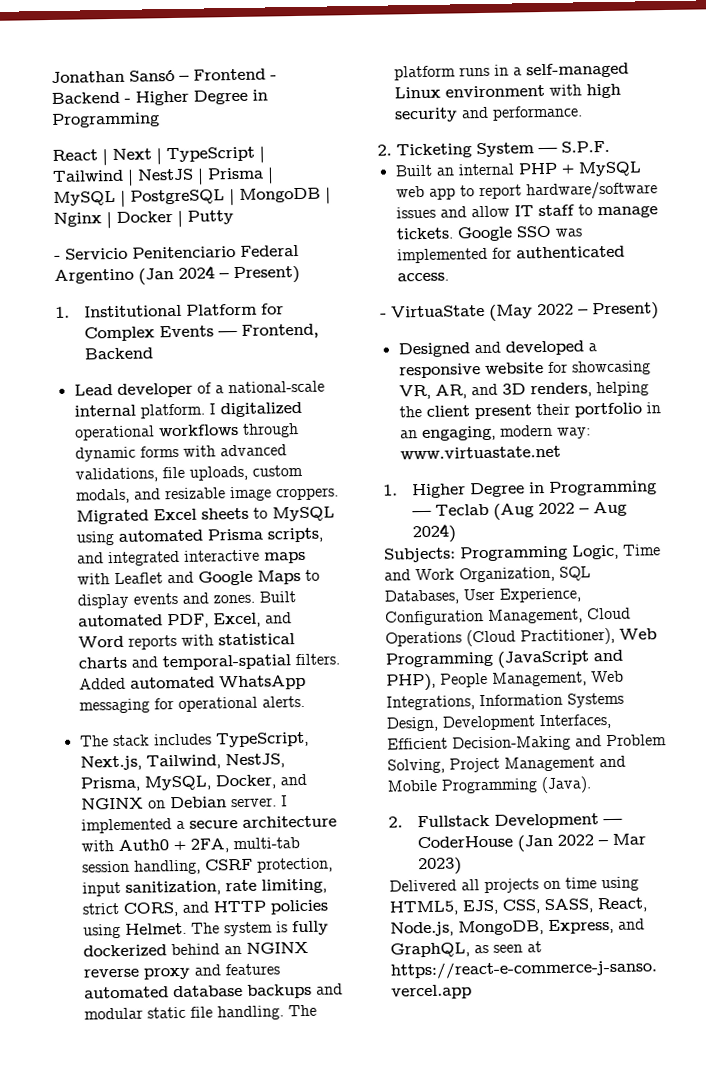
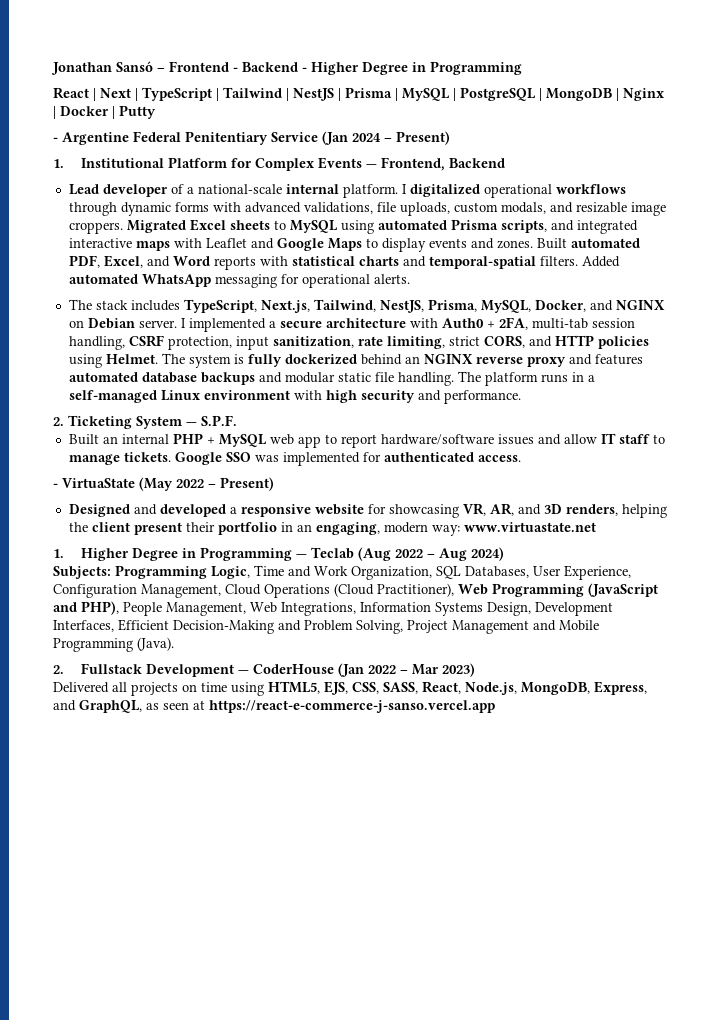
[65,244,299,260] [54,268,134,284] Servicio Penitenciario Federal Argentino -> [62,131,318,145] Argentine Federal Penitentiary Service

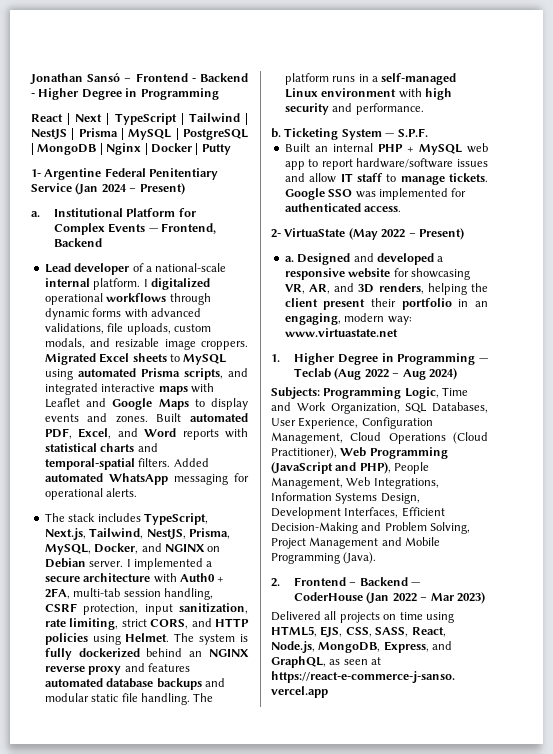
[53,137,58,142] - -> [31,169,41,177] 1-
[53,159,64,168] 1. -> [31,211,40,217] a.
[53,417,64,426] 2. -> [271,128,281,138] b.
[53,483,58,488] - -> [271,229,281,238] 2-
(274, 484) none -> [284,256,294,262] a.
[81,663,235,677] Fullstack Development -> [294,577,408,586] Frontend – Backend

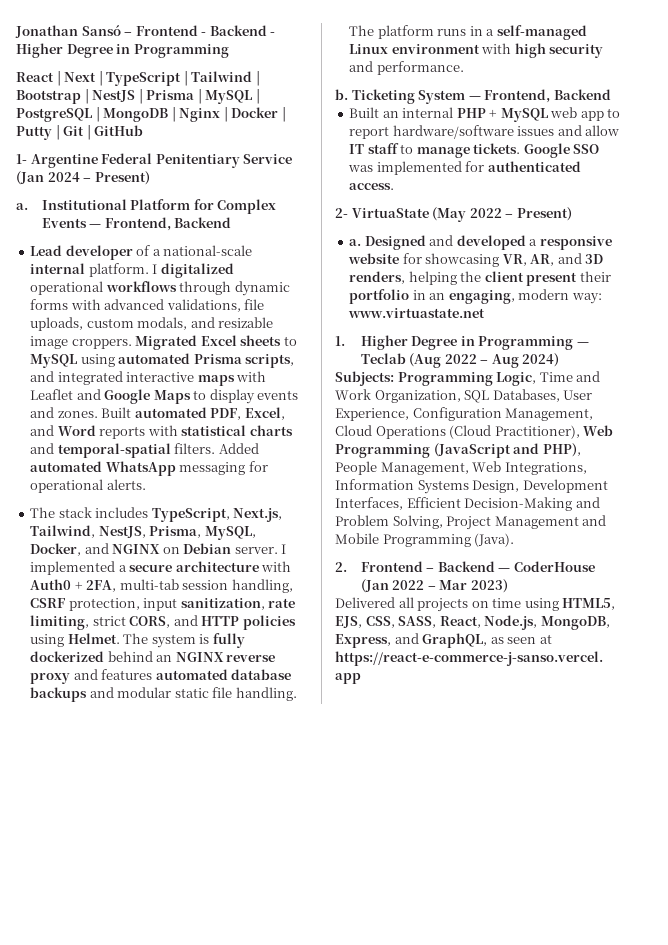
(248, 119) none -> [16,89,89,104] Bootstrap |
(231, 149) none -> [55,125,144,140] | Git | GitHub
[397,128,428,137] S.P.F. -> [484,89,611,103] Frontend, Backend

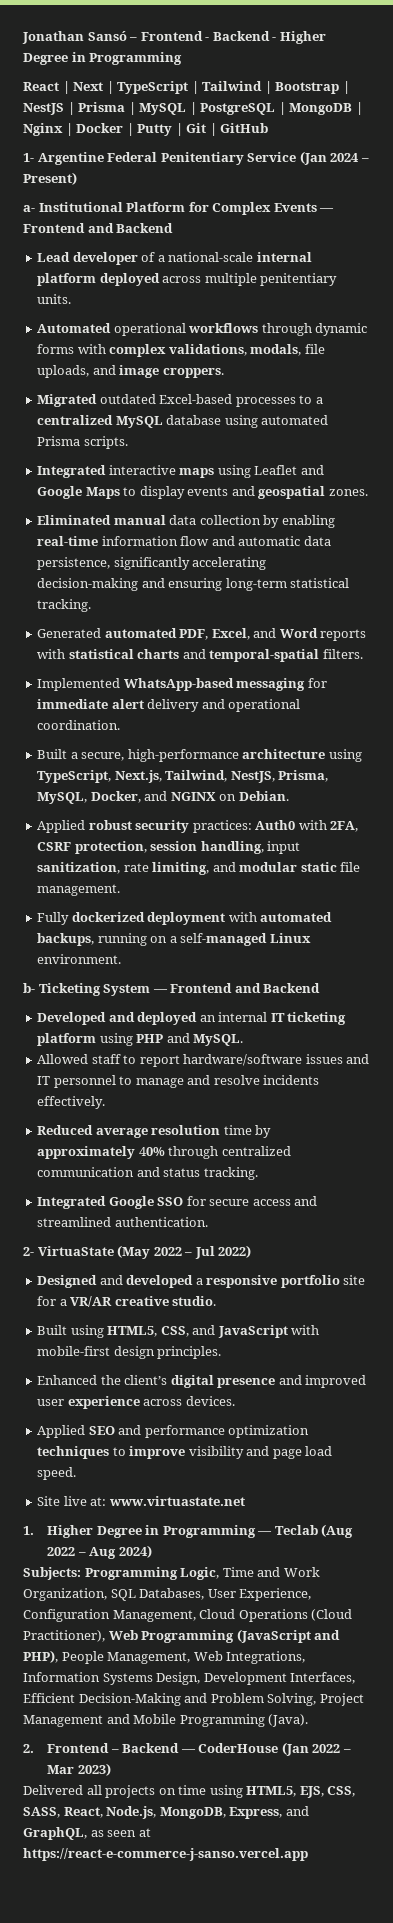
[16,203,28,210] a. -> [23,205,35,212] a-
[104,217,171,231] Frontend, -> [23,223,114,233] Frontend and
[88,263,234,278] platform. I digitalized -> [37,273,338,286] [37,294,72,304] [37,323,112,333] platform deployed across multiple penitentiary units. // Automated
[104,299,265,312] [30,317,274,331] [30,335,297,350] [30,353,295,368] [30,371,123,385] advanced validations, file uploads, custom modals, and resizable image croppers. Migrated Excel sheets to MySQL using automated Prisma scripts, and integrated -> [109,344,325,357] [37,365,224,378] [37,394,323,407] [37,415,329,428] [37,436,128,449] [37,465,107,478] complex validations, modals, file uploads, and image croppers. // Migrated outdated Excel-based processes to a centralized MySQL database using automated Prisma scripts. // Integrated
[236,371,267,382] with -> [217,465,251,478] using
(55, 412) none -> [258,486,326,499] geospatial
[101,407,132,418] Built -> [37,515,335,528] [37,536,331,546] [37,557,267,570] [37,578,350,591] [37,599,92,612] [37,628,102,638] // Eliminated manual data collection by enabling real-time information flow and automatic data persistence, significantly accelerating decision-making and ensuring long-term statistical tracking. // Generated
[218,443,259,454] [30,461,268,476] [30,479,146,493] [30,507,149,518] Added automated WhatsApp messaging for operational alerts. // The stack includes -> [37,678,327,691] [37,699,301,712] [37,720,121,730] [37,749,362,762] // Implemented WhatsApp-based messaging for immediate alert delivery and operational coordination. // Built a secure, high-performance architecture using
[183,543,287,554] [30,561,292,575] [30,579,293,593] [30,598,296,611] [30,615,296,630] [30,633,245,648] [30,651,276,662] [30,669,292,684] [30,687,297,702] [349,25,587,40] [349,43,604,58] [349,61,464,75] [335,89,348,100] Debian server. I implemented a secure architecture with Auth0 + 2FA, multi-tab session handling, CSRF protection, input sanitization, rate limiting, strict CORS, and HTTP policies using Helmet. The system is fully dockerized behind an NGINX reverse proxy and features automated database backups and modular static file handling. The platform runs in a self-managed Linux environment with high security and performance. // b. -> [238,791,289,801] [37,820,359,833] [37,841,301,854] [37,862,361,875] [37,884,121,896] [37,912,333,925] [37,933,311,946] [37,954,122,964] [23,983,35,993] Debian. // Applied robust security practices: Auth0 with 2FA, CSRF protection, session handling, input sanitization, rate limiting, and modular static file management. // Fully dockerized deployment with automated backups, running on a self-managed Linux environment. // b-
[484,89,611,103] [349,107,604,122] Frontend, Backend // Built an internal PHP + MySQL web app -> [170,983,321,993] [37,1012,347,1025] [37,1033,244,1046] [37,1054,121,1064] Frontend and Backend // Developed and deployed an internal IT ticketing platform using PHP and MySQL. // Allowed staff
[585,125,620,136] [349,143,600,158] [348,161,581,175] [349,183,395,190] allow IT staff to manage tickets. Google SSO was implemented for authenticated access. -> [37,1075,320,1088] [37,1096,106,1109] [37,1125,272,1138] [37,1146,291,1159] [37,1167,258,1180] [37,1196,318,1209] [37,1217,208,1227] IT personnel to manage and resolve incidents effectively. // Reduced average resolution time by approximately 40% through centralized communication and status tracking. // Integrated Google SSO for secure access and streamlined authentication.
[516,207,572,221] [349,239,362,246] Present) // a. -> [194,1245,252,1259] Jul 2022) //
[348,253,604,267] [349,271,611,286] [349,289,602,304] website for showcasing VR, AR, and 3D renders, helping the client present their portfolio in an engaging, modern way: -> [280,1275,366,1288] [37,1296,217,1307] [37,1325,320,1338] [37,1346,222,1359] [37,1375,367,1388] [37,1396,235,1409] [37,1425,310,1438] [37,1446,333,1459] [37,1467,77,1480] [37,1496,107,1506] portfolio site for a VR/AR creative studio. // Built using HTML5, CSS, and JavaScript with mobile-first design principles. // Enhanced the client’s digital presence and improved user experience across devices. // Applied SEO and performance optimization techniques to improve visibility and page load speed. // Site live at:

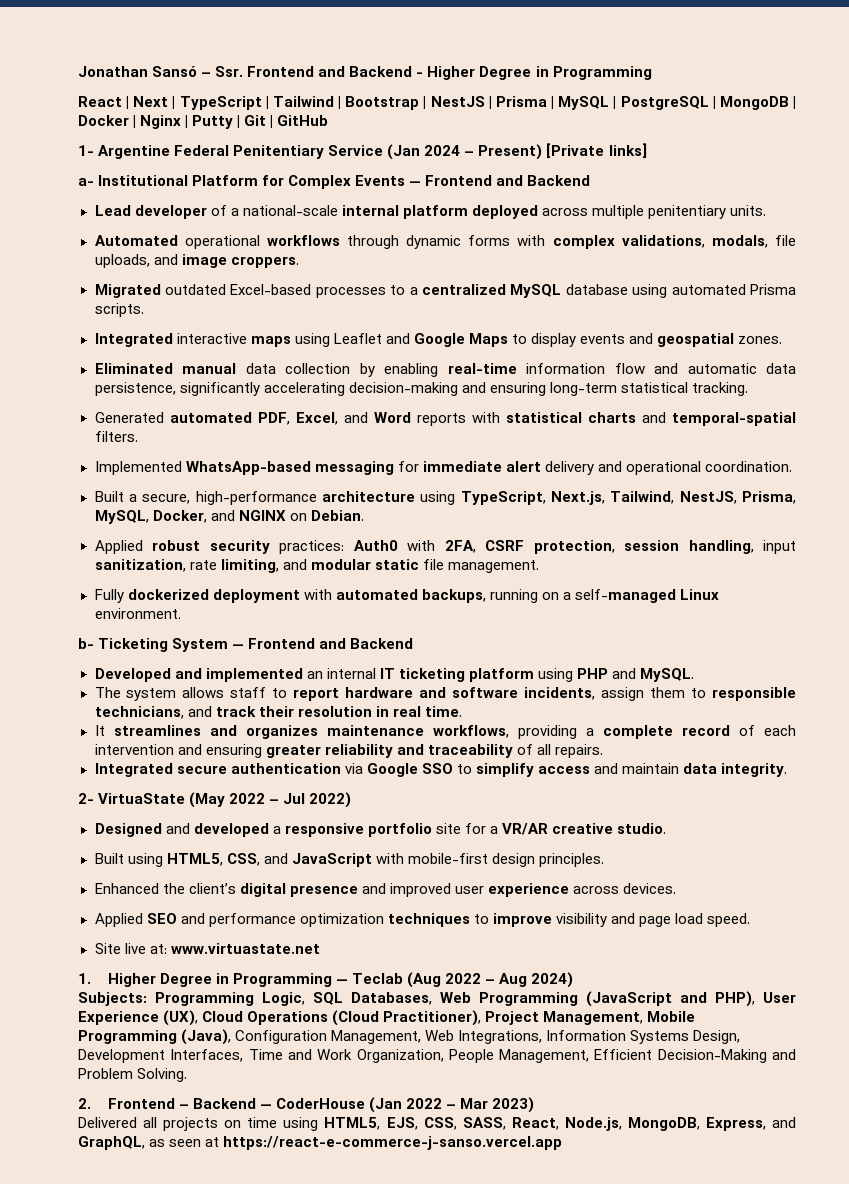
[140,31,210,41] Frontend - -> [215,66,346,77] Ssr. Frontend and
[23,123,124,136] Nginx | Docker -> [78,115,182,129] Docker | Nginx
(77, 178) none -> [546,143,647,158] [Private links]
[137,1012,198,1025] deployed -> [205,668,303,682] implemented
[37,1054,370,1067] [37,1075,320,1088] [37,1096,106,1109] [37,1125,272,1138] [37,1146,291,1159] [37,1167,258,1180] [37,1196,318,1209] [37,1217,208,1227] Allowed staff to report hardware/software issues and IT personnel to manage and resolve incidents effectively. // Reduced average resolution time by approximately 40% through centralized communication and status tracking. // Integrated Google SSO for secure access and streamlined authentication. -> [94,687,796,701] [94,706,462,719] [94,725,796,739] [94,744,603,758] [94,763,788,777] The system allows staff to report hardware and software incidents, assign them to responsible technicians, and track their resolution in real time. // It streamlines and organizes maintenance workflows, providing a complete record of each intervention and ensuring greater reliability and traceability of all repairs. // Integrated secure authentication via Google SSO to simplify access and maintain data integrity.
[222,1567,320,1577] [23,1588,312,1601] [23,1609,353,1622] [23,1630,105,1642] Time and Work Organization, SQL Databases, User Experience, Configuration Management, Cloud Operations (Cloud Practitioner), -> [313,992,432,1005] SQL Databases,
[61,1651,104,1664] People -> [763,992,796,1003] [78,1010,696,1026] [78,1029,328,1045] User Experience (UX), Cloud Operations (Cloud Practitioner), Project Management, Mobile Programming (Java), Configuration
[23,1693,364,1706] [23,1714,309,1727] Efficient Decision-Making and Problem Solving, Project Management and Mobile Programming (Java). -> [248,1049,796,1063] [78,1068,188,1082] Time and Work Organization, People Management, Efficient Decision-Making and Problem Solving.

